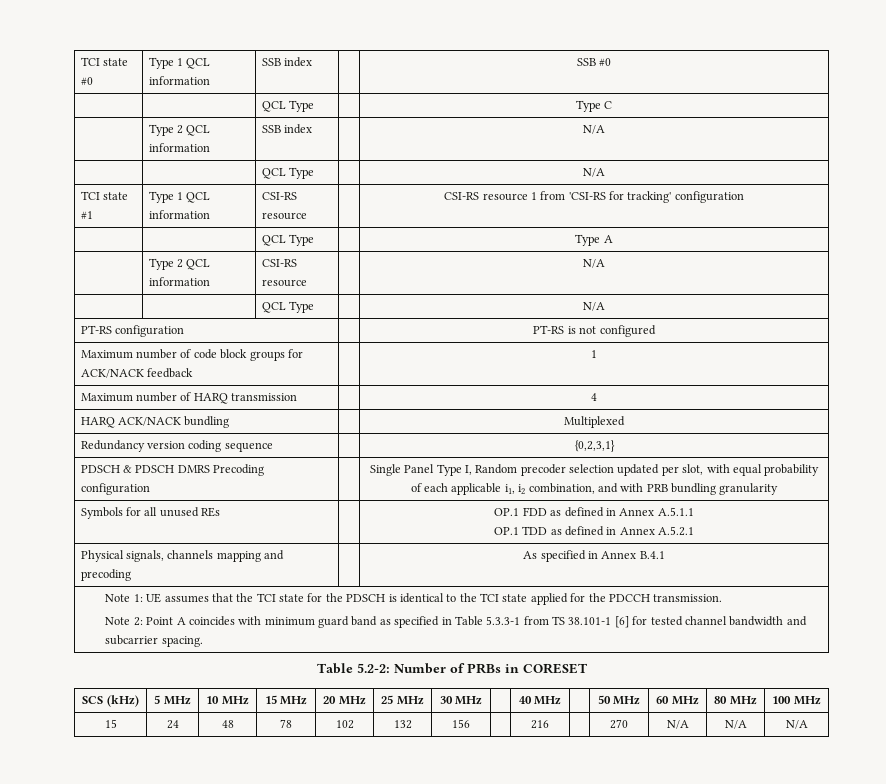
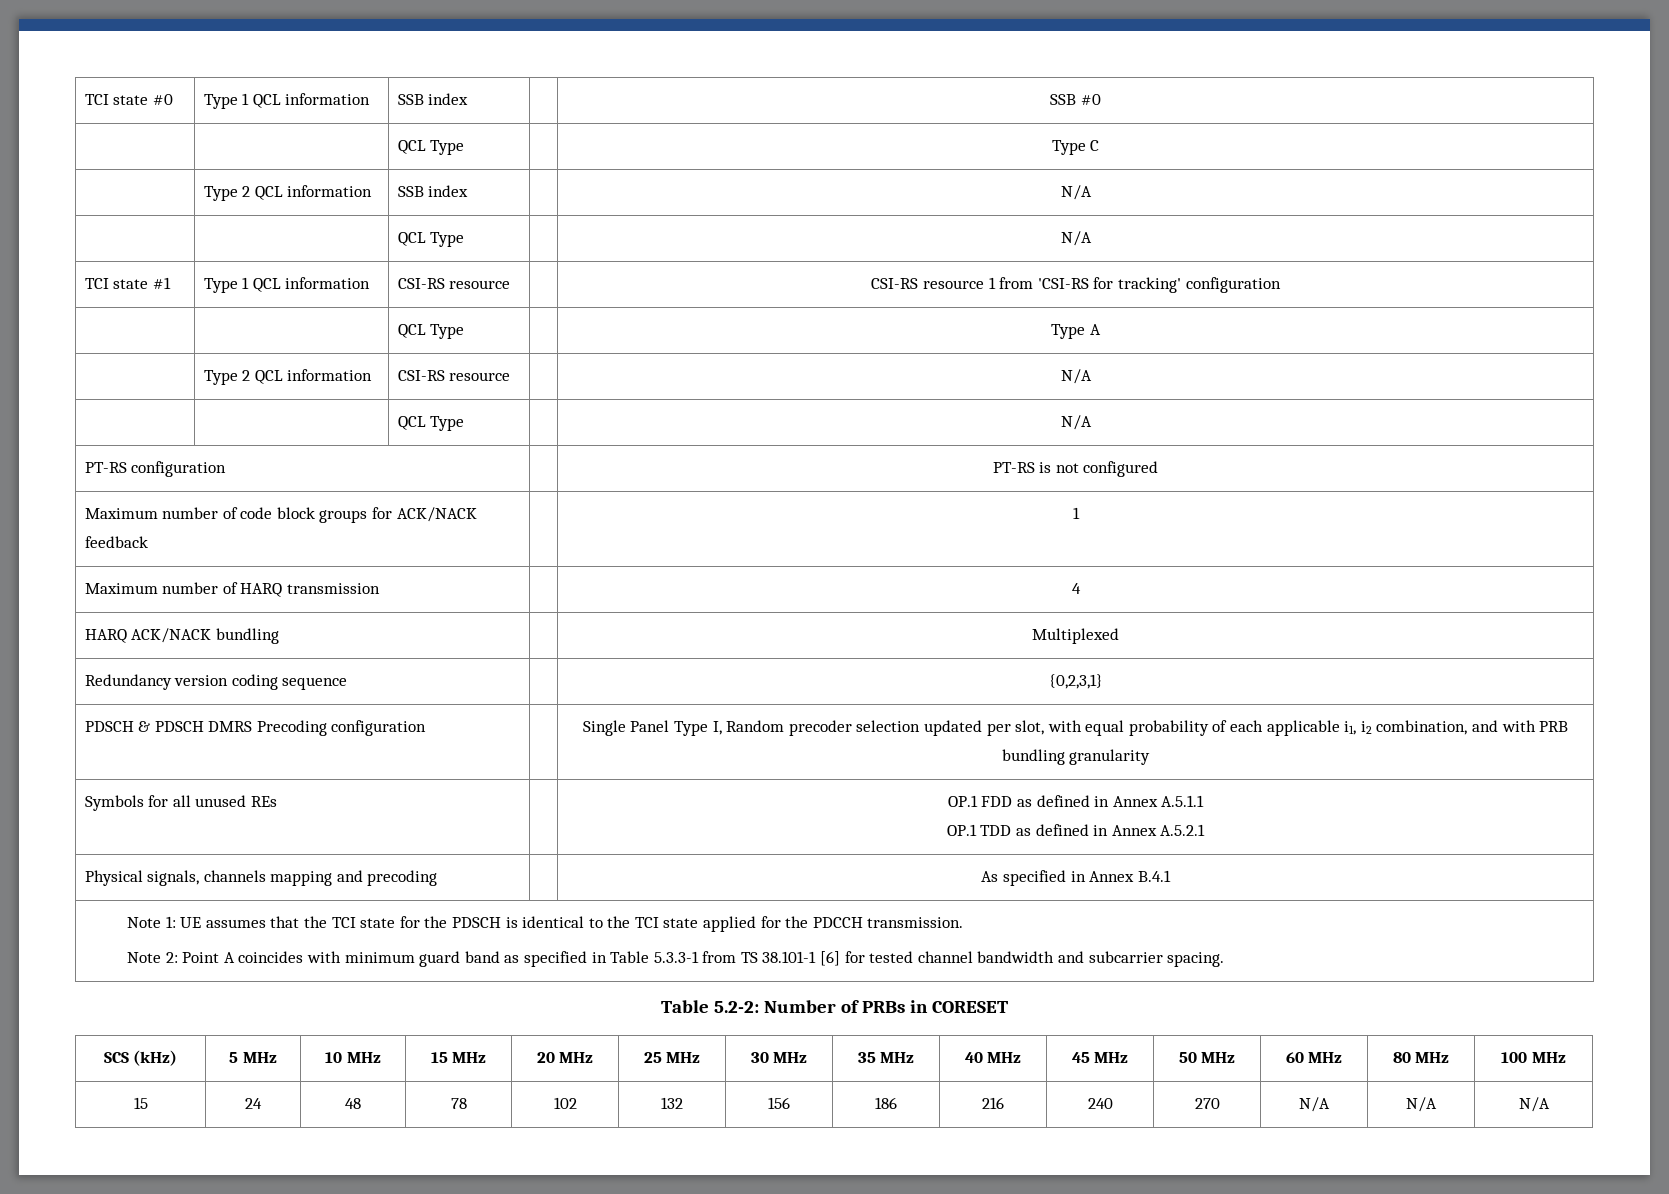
(483, 700) none -> [857,1052,915,1063] 35 MHz
(562, 700) none -> [1071,1052,1129,1063] 45 MHz
(470, 723) none -> [875,1097,897,1109] 186
(549, 724) none -> [1087,1098,1113,1109] 240

